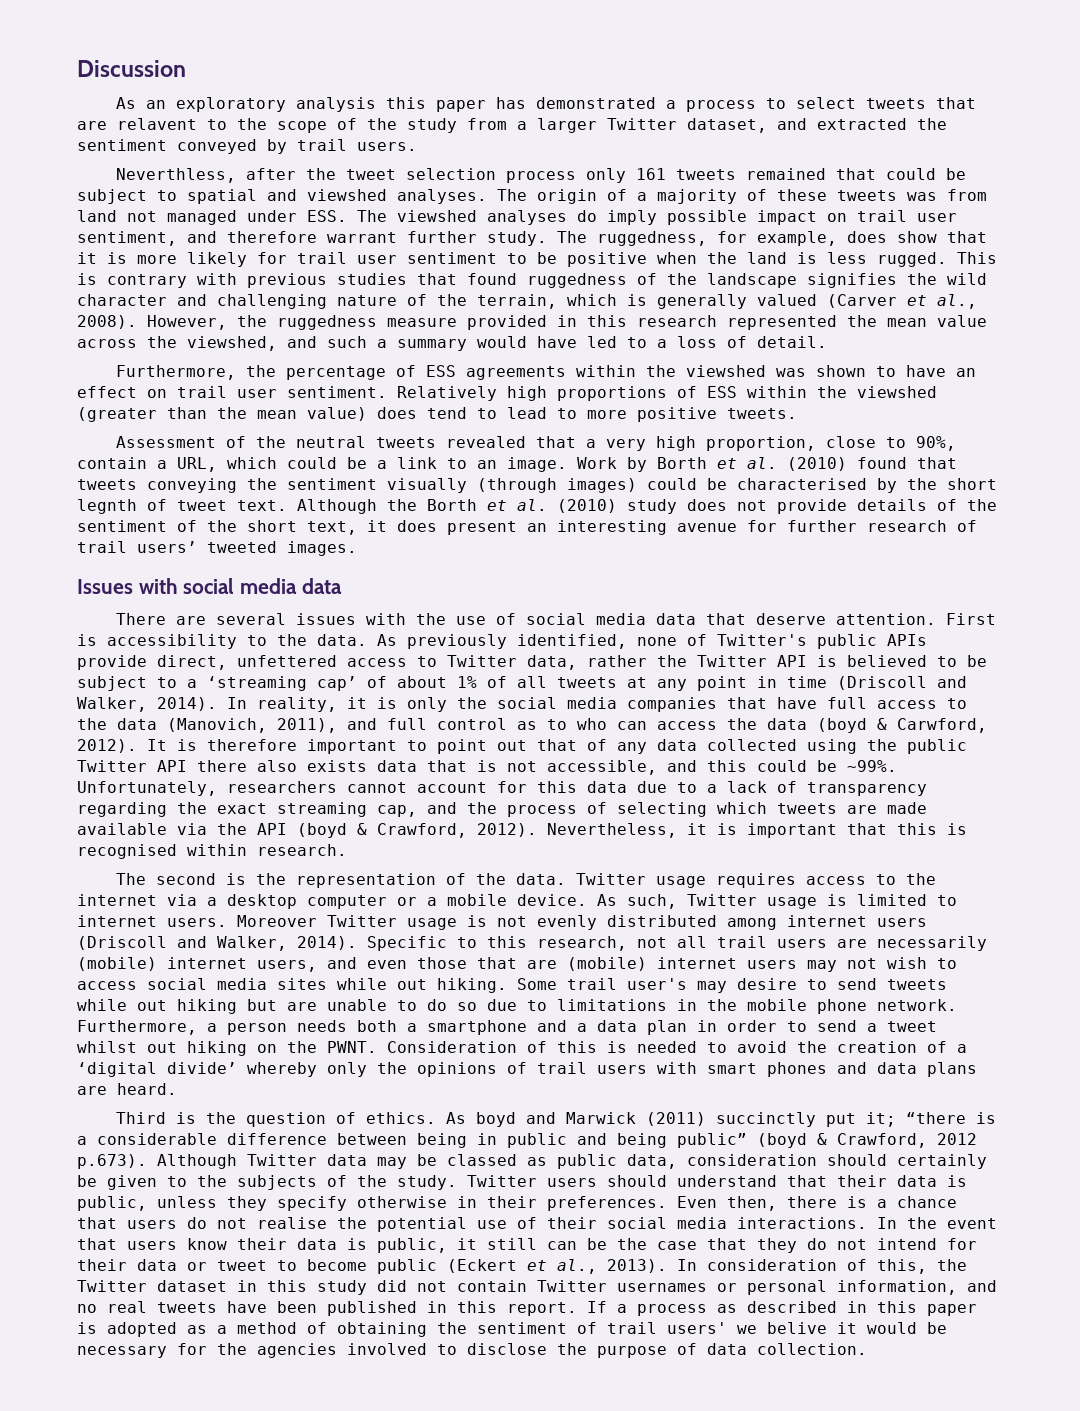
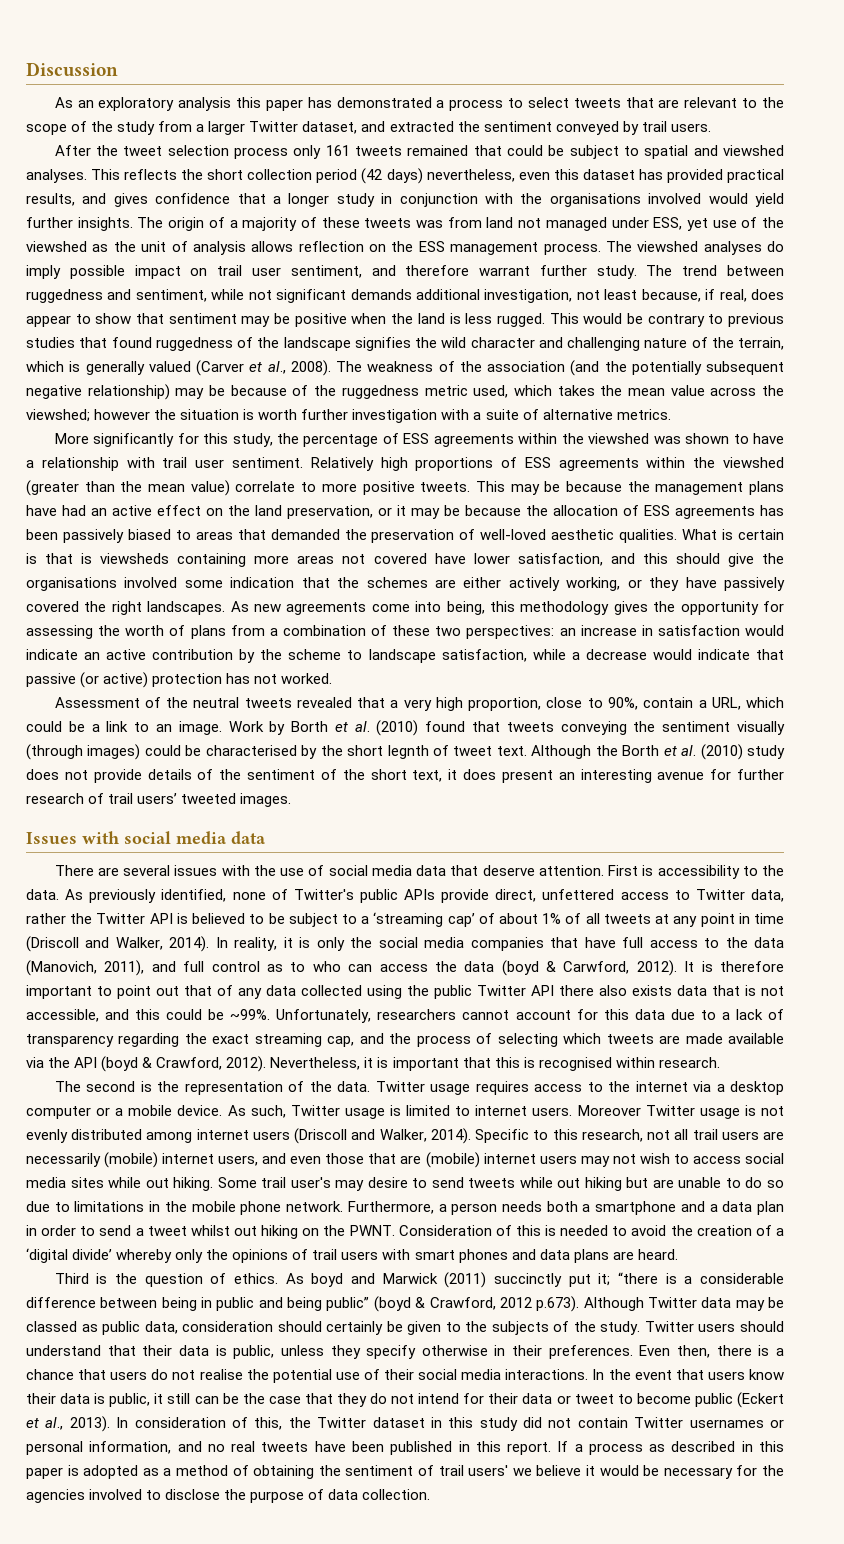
[117,118,197,130] relavent -> [684,97,738,108] relevant
[116,168,297,183] Neverthless, after -> [54,145,91,156] After
(487, 196) none -> [91,168,785,184] [26,193,784,207] [26,217,133,231] This reflects the short collection period (42 days) nevertheless, even this dataset has provided practical results, and gives confidence that a longer study in conjunction with the organisations involved would yield further insights.
[307,210,347,222] ESS. -> [653,217,785,231] [26,241,601,255] ESS, yet use of the viewshed as the unit of analysis allows reflection on the ESS management process.
[597,231,987,246] [77,252,527,267] ruggedness, for example, does show that it is more likely for trail user sentiment to -> [682,265,785,276] [26,289,785,303] [26,313,271,327] trend between ruggedness and sentiment, while not significant demands additional investigation, not least because, if real, does appear to show that sentiment may
[77,273,237,288] is contrary with -> [583,313,724,327] would be contrary to
[147,315,837,330] However, the ruggedness measure provided in this research represented -> [336,360,784,376] [26,384,595,400] The weakness of the association (and the potentially subsequent negative relationship) may be because of the ruggedness metric used, which takes
[187,336,827,351] [116,365,237,380] viewshed, and such a summary would have led to a loss of detail. // Furthermore, -> [26,409,671,423] [54,433,273,447] viewshed; however the situation is worth further investigation with a suite of alternative metrics. // More significantly for this study,
[956,368,977,377] [77,386,167,398] an effect on -> [26,457,155,471] a relationship with
(737, 392) none -> [558,458,639,471] agreements
[377,407,547,419] does tend to lead -> [235,481,296,492] correlate
(797, 413) none -> [475,481,784,495] [26,505,784,519] [26,529,784,543] [26,553,784,567] [26,577,786,591] [26,601,784,615] [26,625,784,639] [26,649,785,663] [26,672,333,688] This may be because the management plans have had an active effect on the land preservation, or it may be because the allocation of ESS agreements has been passively biased to areas that demanded the preservation of well-loved aesthetic qualities. What is certain is that is viewsheds containing more areas not covered have lower satisfaction, and this should give the organisations involved some indication that the schemes are either actively working, or they have passively covered the right landscapes. As new agreements come into being, this methodology gives the opportunity for assessing the worth of plans from a combination of these two perspectives: an increase in satisfaction would indicate an active contribution by the scheme to landscape satisfaction, while a decrease would indicate that passive (or active) protection has not worked.
[767,1322,827,1334] belive -> [536,1465,582,1476] believe

